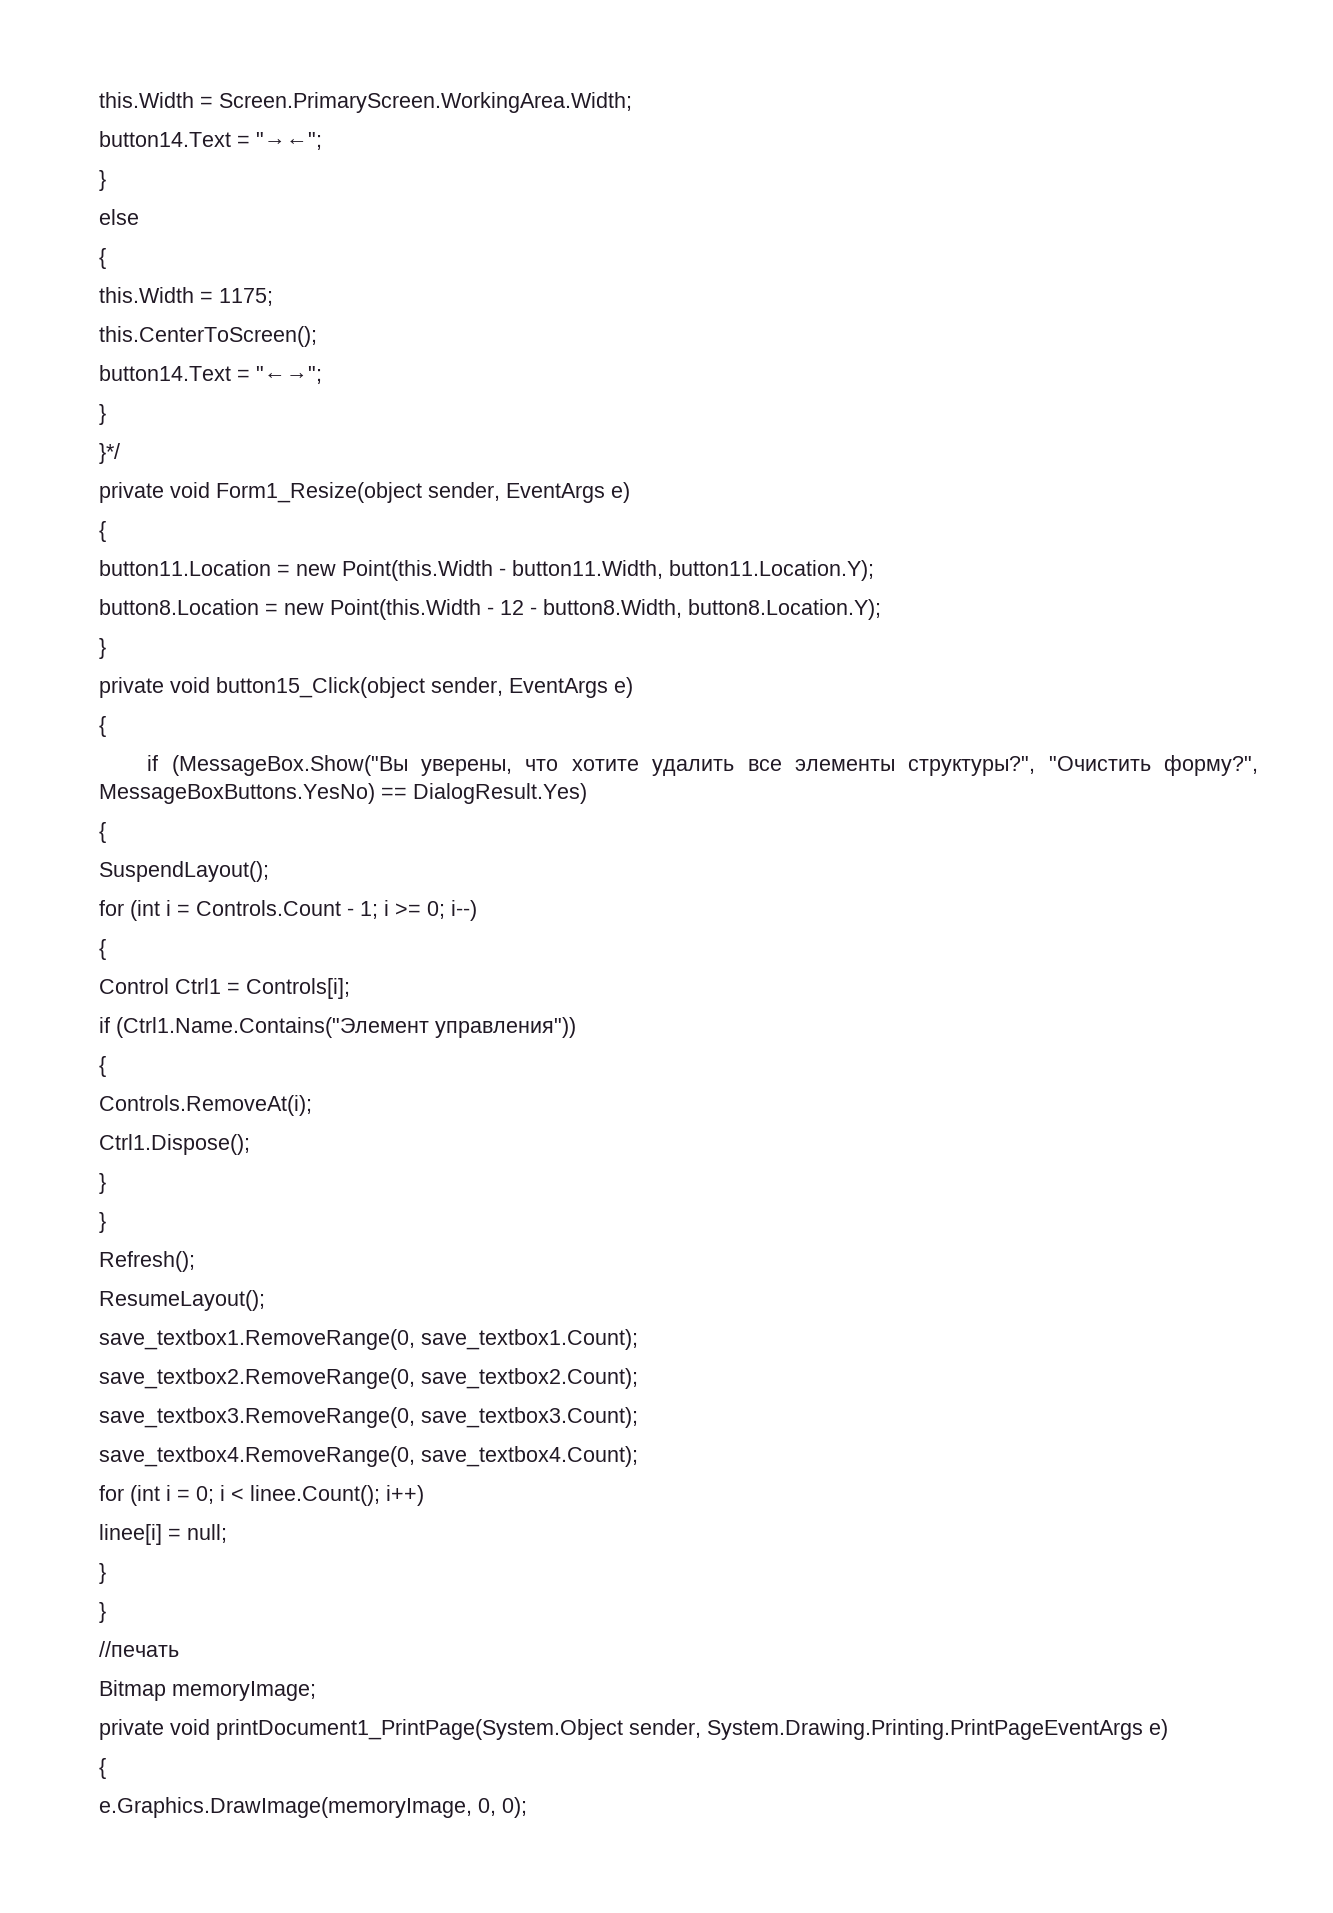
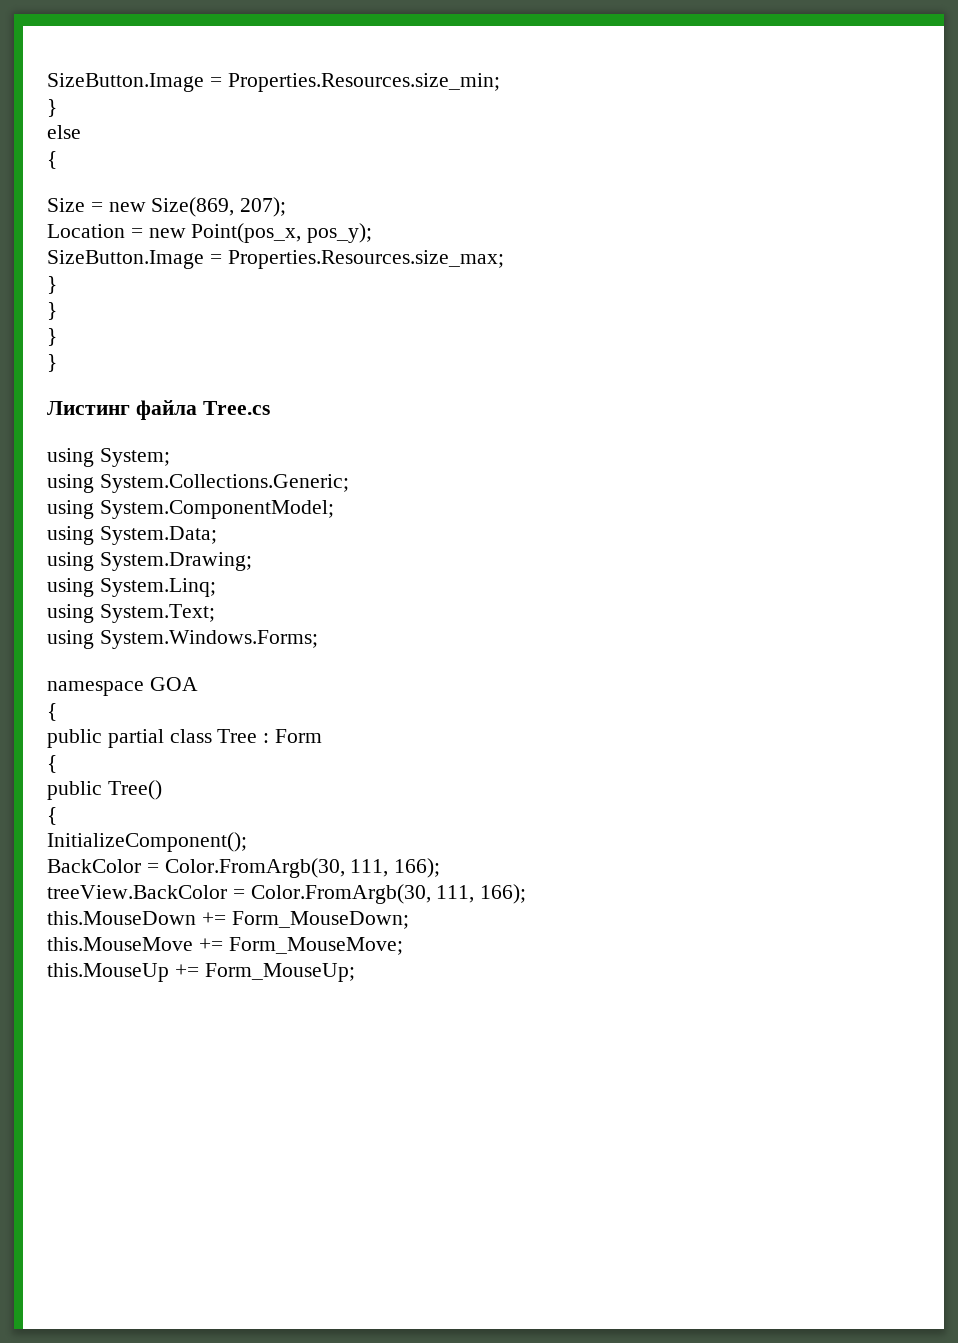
[99,92,632,113] [99,131,322,150] [99,170,106,191] [99,209,139,225] [99,248,106,269] [99,287,273,306] [99,326,317,347] [99,365,322,384] [99,404,106,425] [99,443,120,464] [99,482,630,503] [99,521,106,542] [99,560,874,581] [99,599,881,620] [99,638,106,659] [99,677,633,698] [99,716,106,737] [147,755,1258,776] [99,783,587,804] [99,822,106,843] [99,861,269,882] [99,900,477,921] [99,939,106,960] [99,978,350,999] [99,1017,576,1038] [99,1056,106,1077] [99,1095,312,1116] [99,1134,250,1155] [99,1173,106,1194] [99,1212,106,1233] [99,1251,195,1272] [99,1290,265,1311] [99,1329,638,1350] [99,1368,638,1389] [99,1407,638,1428] [99,1446,638,1467] [99,1485,424,1506] [99,1524,227,1545] [99,1563,106,1584] [99,1602,106,1623] [99,1641,179,1657] [99,1680,316,1701] [99,1719,1168,1740] [99,1758,106,1779] [99,1797,527,1818] this.Width = Screen.PrimaryScreen.WorkingArea.Width; // button14.Text = "→←"; // } // else // { // this.Width = 1175; // this.CenterToScreen(); // button14.Text = "←→"; // } // }*/ // private void Form1_Resize(object sender, EventArgs e) // { // button11.Location = new Point(this.Width - button11.Width, button11.Location.Y); // button8.Location = new Point(this.Width - 12 - button8.Width, button8.Location.Y); // } // private void button15_Click(object sender, EventArgs e) // { // if (MessageBox.Show("Вы уверены, что хотите удалить все элементы структуры?", "Очистить форму?", MessageBoxButtons.YesNo) == DialogResult.Yes) // { // SuspendLayout(); // for (int i = Controls.Count - 1; i >= 0; i--) // { // Control Ctrl1 = Controls[i]; // if (Ctrl1.Name.Contains("Элемент управления")) // { // Controls.RemoveAt(i); // Ctrl1.Dispose(); // } // } // Refresh(); // ResumeLayout(); // save_textbox1.RemoveRange(0, save_textbox1.Count); // save_textbox2.RemoveRange(0, save_textbox2.Count); // save_textbox3.RemoveRange(0, save_textbox3.Count); // save_textbox4.RemoveRange(0, save_textbox4.Count); // for (int i = 0; i < linee.Count(); i++) // linee[i] = null; // } // } // //печать // Bitmap memoryImage; // private void printDocument1_PrintPage(System.Object sender, System.Drawing.Printing.PrintPageEventArgs e) // { // e.Graphics.DrawImage(memoryImage, 0, 0); -> [47,73,500,92] [47,99,57,117] [47,125,81,139] [47,151,57,169] [47,197,287,217] [47,223,373,243] [47,250,504,269] [47,276,57,294] [47,302,57,320] [47,328,57,346] [47,354,57,372] [47,400,270,420] [47,448,170,467] [47,474,349,493] [47,500,334,519] [47,526,217,545] [47,552,252,571] [47,578,216,597] [47,604,215,623] [47,630,318,649] [47,677,198,696] [47,703,57,721] [47,729,323,748] [47,755,57,773] [47,780,162,800] [47,807,57,825] [47,832,247,852] [47,858,441,878] [47,884,527,904] [47,911,409,929] [47,937,403,955] [47,963,355,982] SizeButton.Image = Properties.Resources.size_min; // } // else // { // Size = new Size(869, 207); // Location = new Point(pos_x, pos_y); // SizeButton.Image = Properties.Resources.size_max; // } // } // } // } // Листинг файла Tree.cs // using System; // using System.Collections.Generic; // using System.ComponentModel; // using System.Data; // using System.Drawing; // using System.Linq; // using System.Text; // using System.Windows.Forms; // namespace GOA // { // public partial class Tree : Form // { // public Tree() // { // InitializeComponent(); // BackColor = Color.FromArgb(30, 111, 166); // treeView.BackColor = Color.FromArgb(30, 111, 166); // this.MouseDown += Form_MouseDown; // this.MouseMove += Form_MouseMove; // this.MouseUp += Form_MouseUp;

